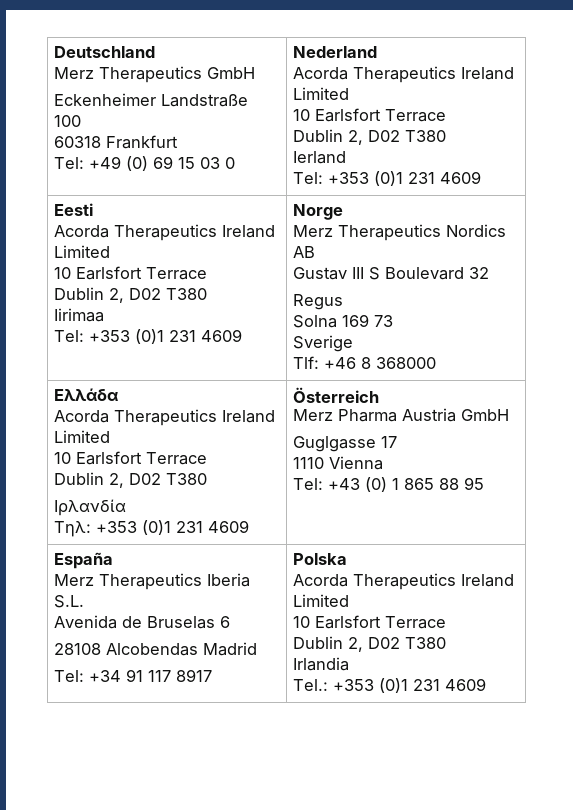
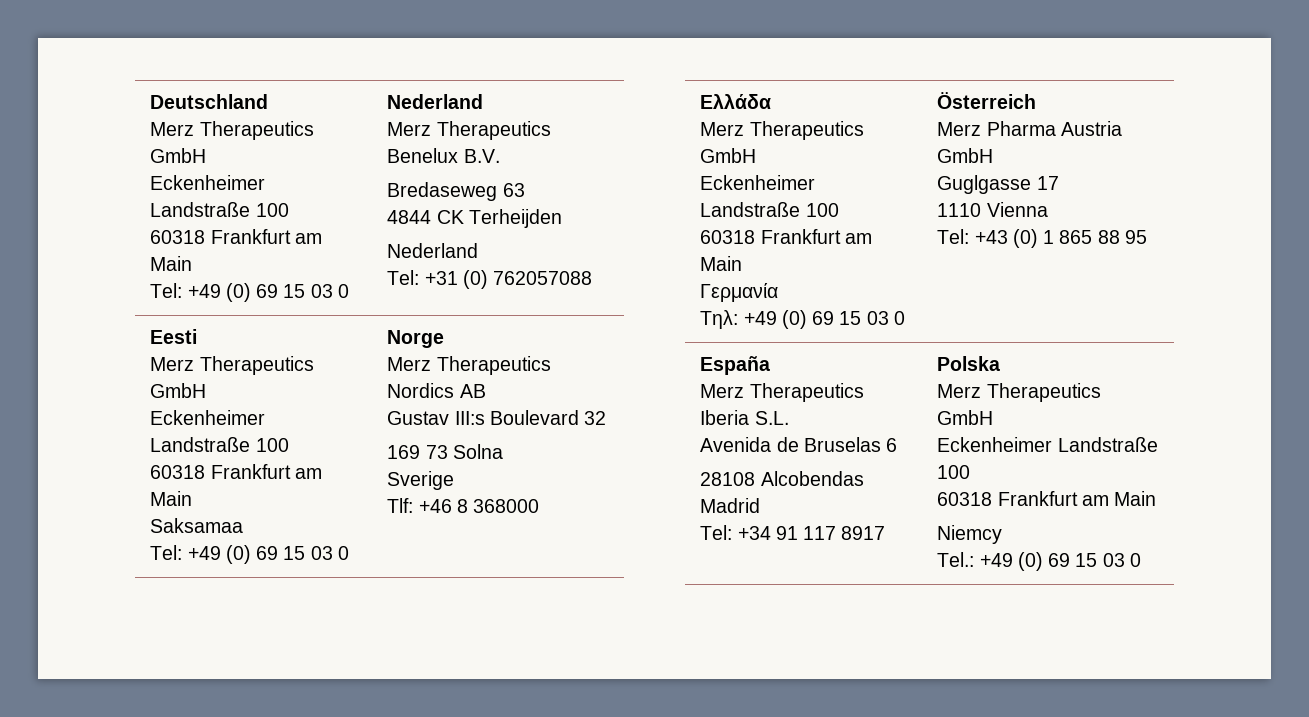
(179, 142) none -> [294,233,322,244] [150,256,193,271] am Main
[293,66,515,83] [293,87,350,100] [293,108,447,122] [293,129,447,145] [293,151,347,164] [293,171,482,186] [54,203,94,216] [54,224,276,241] [54,245,111,258] [54,266,208,280] [54,287,208,303] [54,308,105,322] [54,329,243,344] Acorda Therapeutics Ireland Limited // 10 Earlsfort Terrace // Dublin 2, D02 T380 // Ierland // Tel: +353 (0)1 231 4609 // Eesti // Acorda Therapeutics Ireland Limited // 10 Earlsfort Terrace // Dublin 2, D02 T380 // Iirimaa // Tel: +353 (0)1 231 4609 -> [387,121,551,140] [387,148,500,163] [387,182,525,201] [387,209,562,228] [387,243,479,258] [387,270,593,289] [150,329,198,344] [150,356,314,375] [150,383,207,398] [150,410,266,425] [150,437,289,452] [150,464,322,479] [150,491,193,506] [150,518,244,533] [150,545,349,564] Merz Therapeutics Benelux B.V. // Bredaseweg 63 // 4844 CK Terheijden // Nederland // Tel: +31 (0) 762057088 // Eesti // Merz Therapeutics GmbH // Eckenheimer Landstraße 100 // 60318 Frankfurt am Main // Saksamaa // Tel: +49 (0) 69 15 03 0
[352,267,381,280] III S -> [454,411,485,425] III:s
[293,294,344,310] [293,315,338,328] Regus // Solna -> (607, 418) none
(394, 321) none -> [452,444,503,459] Solna
[54,409,276,426] [54,430,111,443] [54,451,208,465] [54,472,208,488] [54,499,127,516] [54,520,250,537] Acorda Therapeutics Ireland Limited // 10 Earlsfort Terrace // Dublin 2, D02 T380 // Ιρλανδία // Τηλ: +353 (0)1 231 4609 -> [700,121,864,140] [700,148,757,163] [700,175,816,190] [700,202,839,217] [700,229,872,244] [700,256,743,271] [700,283,779,302] [700,310,905,329] Merz Therapeutics GmbH // Eckenheimer Landstraße 100 // 60318 Frankfurt am Main // Γερμανία // Τηλ: +49 (0) 69 15 03 0
[293,573,515,590] [293,594,350,607] [293,615,447,629] [293,636,447,652] [293,657,350,671] [293,678,487,693] Acorda Therapeutics Ireland Limited // 10 Earlsfort Terrace // Dublin 2, D02 T380 // Irlandia // Tel.: +353 (0)1 231 4609 -> [937,383,1101,402] [937,410,994,425] [937,437,1158,452] [937,465,971,479] [937,491,1157,506] [937,525,1003,544] [937,552,1141,571] Merz Therapeutics GmbH // Eckenheimer Landstraße 100 // 60318 Frankfurt am Main // Niemcy // Tel.: +49 (0) 69 15 03 0

